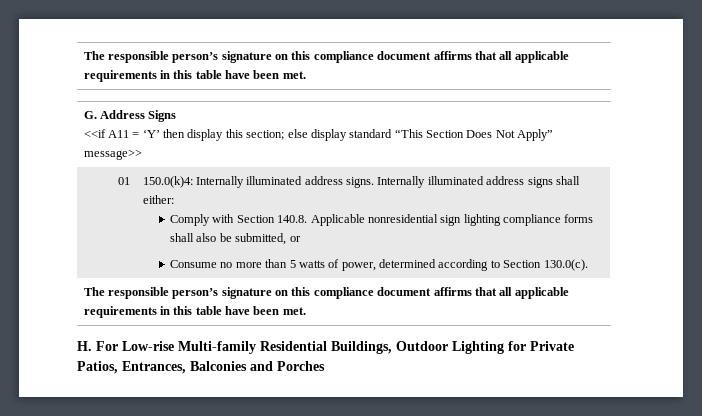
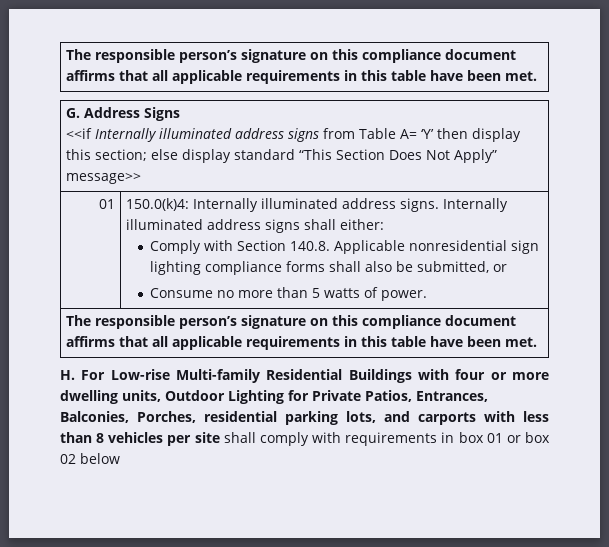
[107,130,140,138] A11 = -> [95,128,418,142] Internally illuminated address signs from Table A=
[341,259,588,271] power, determined according to Section 130.0(c). -> [381,290,428,301] power.
[331,341,392,354] Buildings, -> [348,369,549,383] [60,390,161,404] Buildings with four or more dwelling units,
[190,361,325,371] Balconies and Porches -> [60,411,549,425] [60,432,550,446] [60,453,120,464] Balconies, Porches, residential parking lots, and carports with less than 8 vehicles per site shall comply with requirements in box 01 or box 02 below

